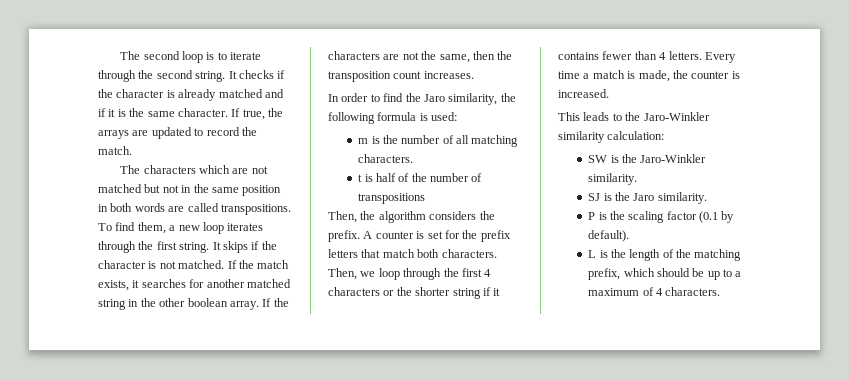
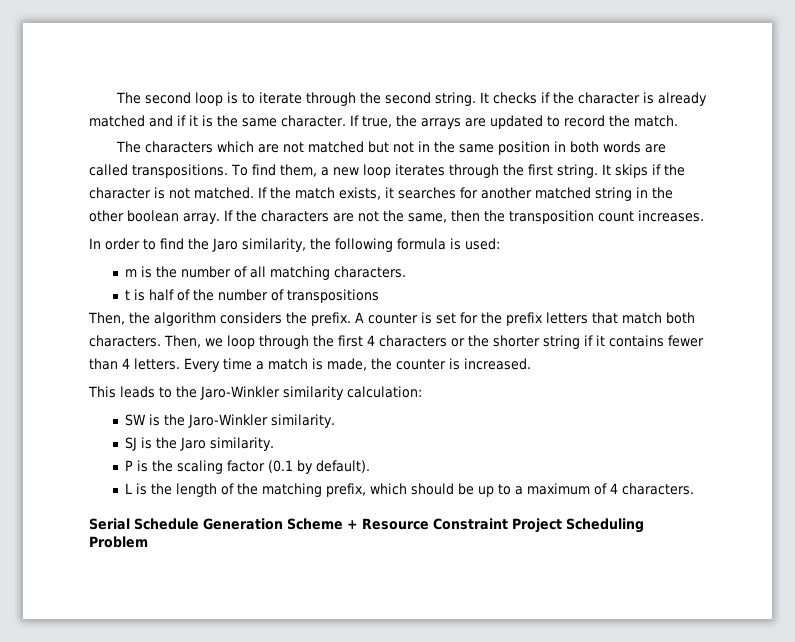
(721, 291) none -> [89,518,644,533] [89,536,148,548] // Serial Schedule Generation Scheme + Resource Constraint Project Scheduling Problem

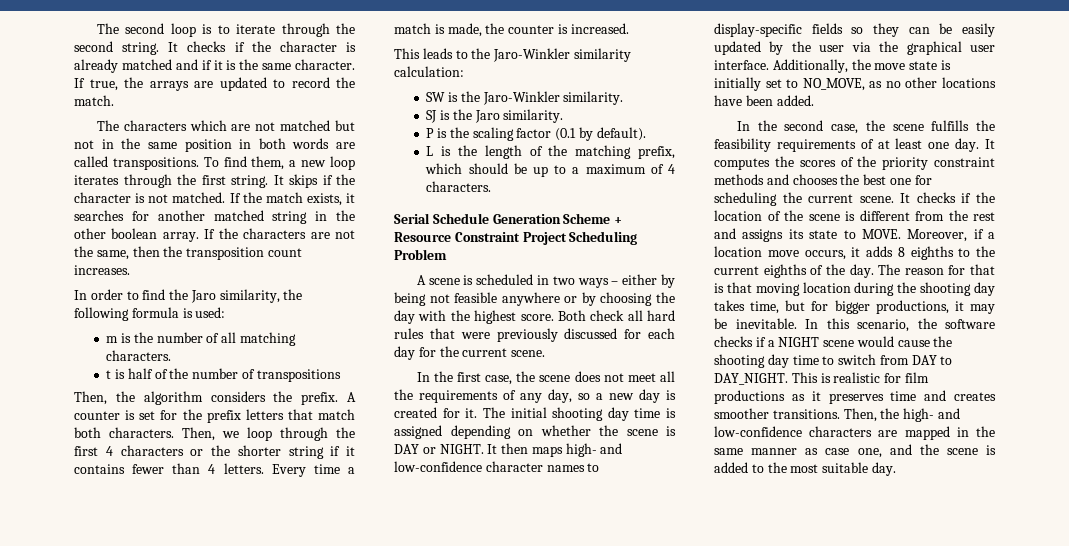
(148, 542) none -> [416,274,675,288] [394,292,675,306] [394,310,675,324] [394,328,675,342] [394,346,546,360] [416,371,675,385] [394,389,676,403] [394,407,676,421] [394,425,676,439] [394,443,623,457] [394,461,600,472] [714,23,995,37] [714,41,995,55] [714,59,951,73] [714,77,996,91] [714,95,814,106] [736,120,995,134] [714,138,995,152] [714,156,995,170] [714,174,932,185] [714,192,995,206] [714,210,995,221] [714,228,995,242] [714,246,995,260] [714,264,995,278] [714,282,995,296] [714,300,995,314] [714,318,995,332] [714,336,953,347] [714,354,953,368] [714,372,929,385] [714,390,996,404] [714,408,960,422] [714,426,995,440] [714,444,996,458] [714,462,896,476] // A scene is scheduled in two ways – either by being not feasible anywhere or by choosing the day with the highest score. Both check all hard rules that were previously discussed for each day for the current scene. // In the first case, the scene does not meet all the requirements of any day, so a new day is created for it. The initial shooting day time is assigned depending on whether the scene is DAY or NIGHT. It then maps high- and low-confidence character names to display-specific fields so they can be easily updated by the user via the graphical user interface. Additionally, the move state is initially set to NO_MOVE, as no other locations have been added. // In the second case, the scene fulfills the feasibility requirements of at least one day. It computes the scores of the priority constraint methods and chooses the best one for scheduling the current scene. It checks if the location of the scene is different from the rest and assigns its state to MOVE. Moreover, if a location move occurs, it adds 8 eighths to the current eighths of the day. The reason for that is that moving location during the shooting day takes time, but for bigger productions, it may be inevitable. In this scenario, the software checks if a NIGHT scene would cause the shooting day time to switch from DAY to DAY_NIGHT. This is realistic for film productions as it preserves time and creates smoother transitions. Then, the high- and low-confidence characters are mapped in the same manner as case one, and the scene is added to the most suitable day.

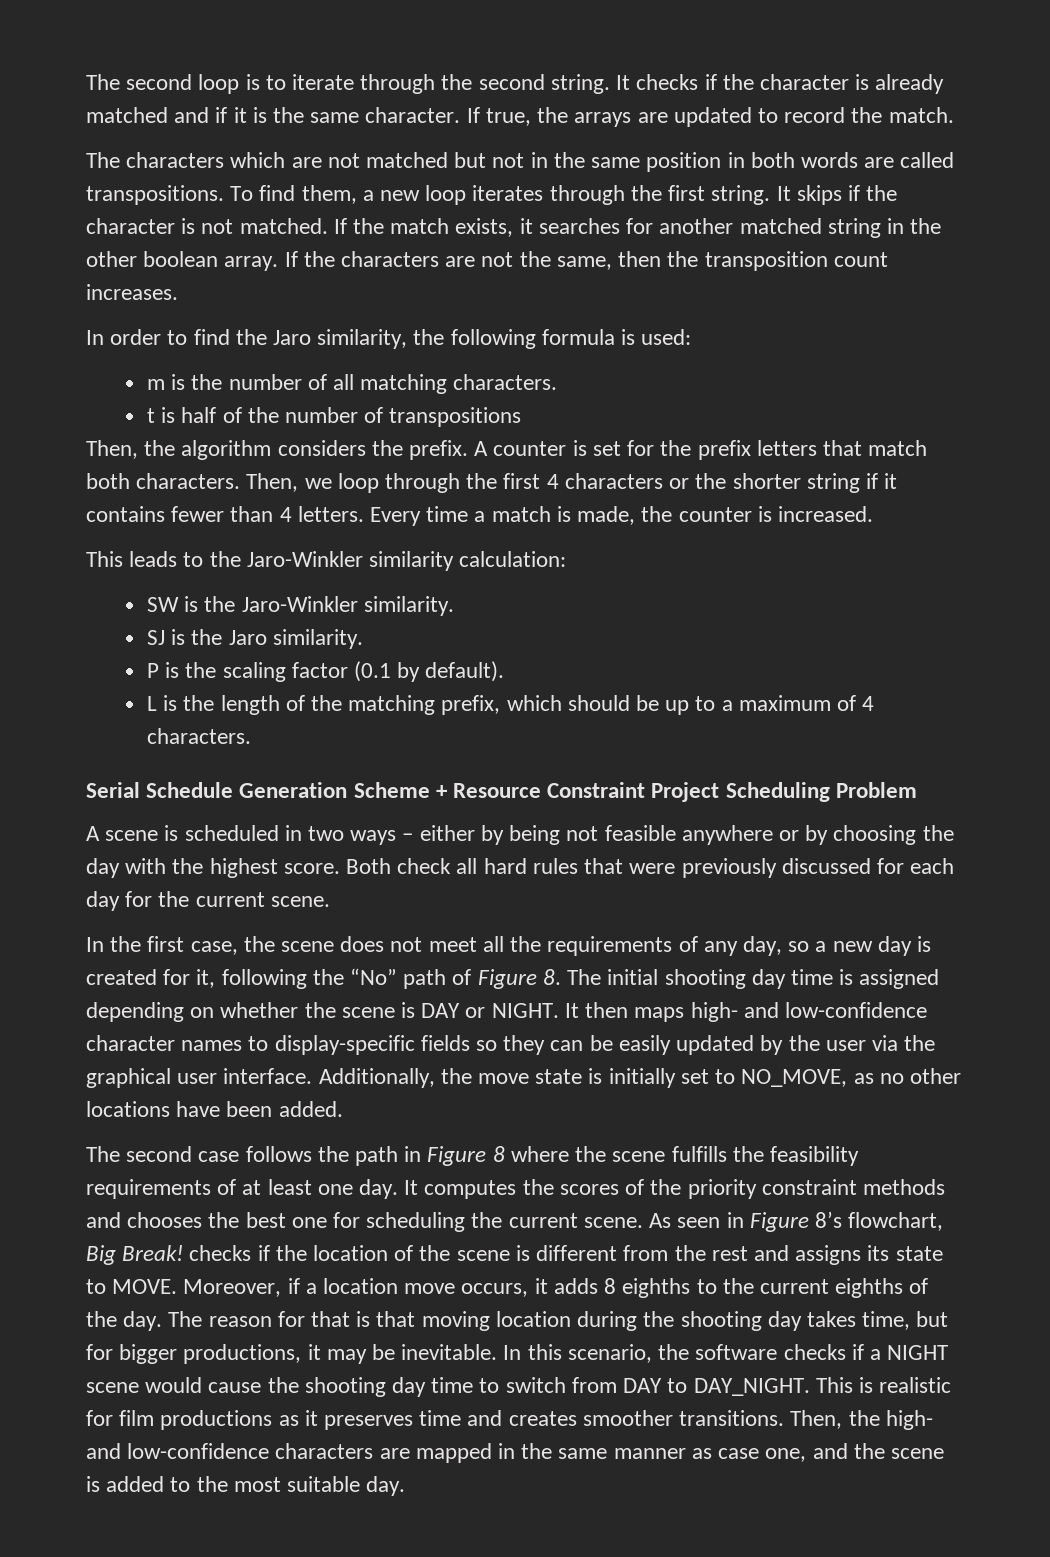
[465,408,478,418] it. -> [196,968,561,989] it, following the “No” path of Figure 8.
[736,120,858,134] In the second case, -> [86,1146,569,1166] The second case follows the path in Figure 8 where
[900,193,911,203] It -> [649,1211,944,1232] [86,1245,184,1265] As seen in Figure 8’s flowchart, Big Break!

